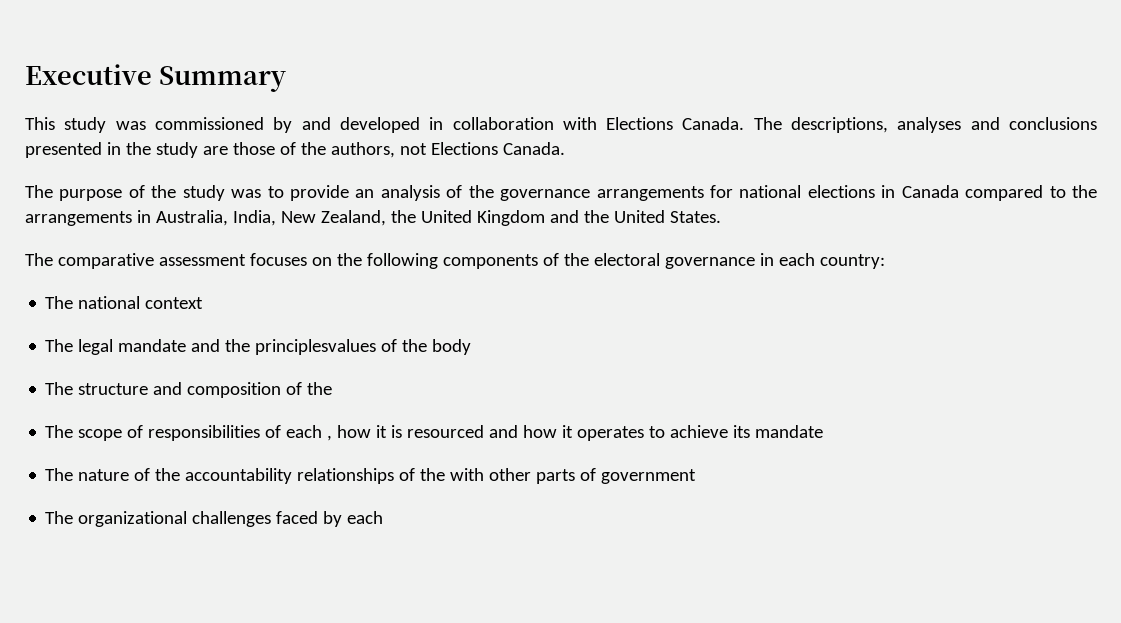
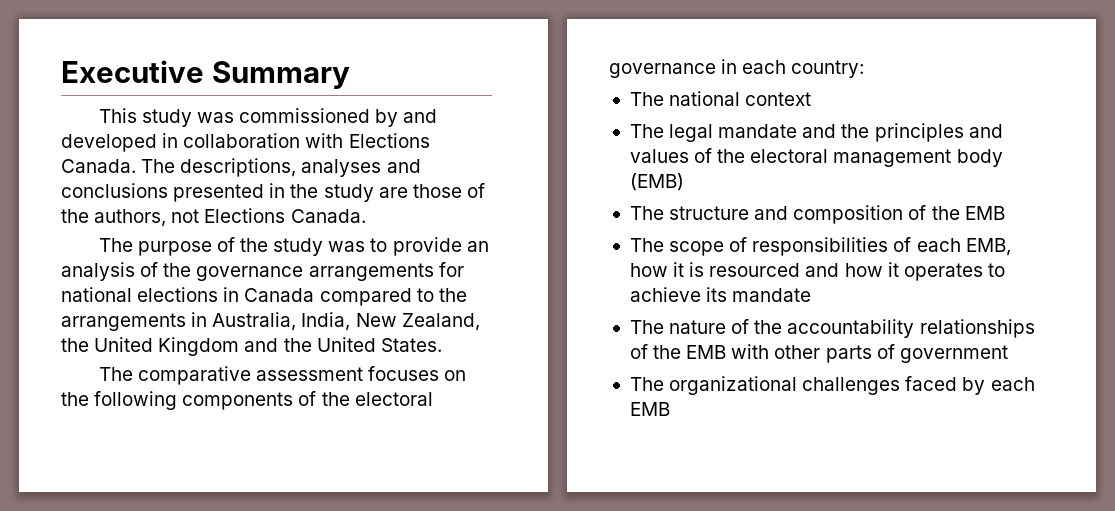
[255,339,428,355] principlesvalues of the -> [874,123,1003,142] [629,148,952,167] principles and values of the electoral management
(472, 347) none -> [629,173,684,191] (EMB)
(333, 388) none -> [964,206,1005,220] EMB
[327,435,333,441] , -> [965,238,1011,256] EMB,
(446, 474) none -> [686,345,727,359] EMB
(384, 517) none -> [629,402,670,416] EMB

